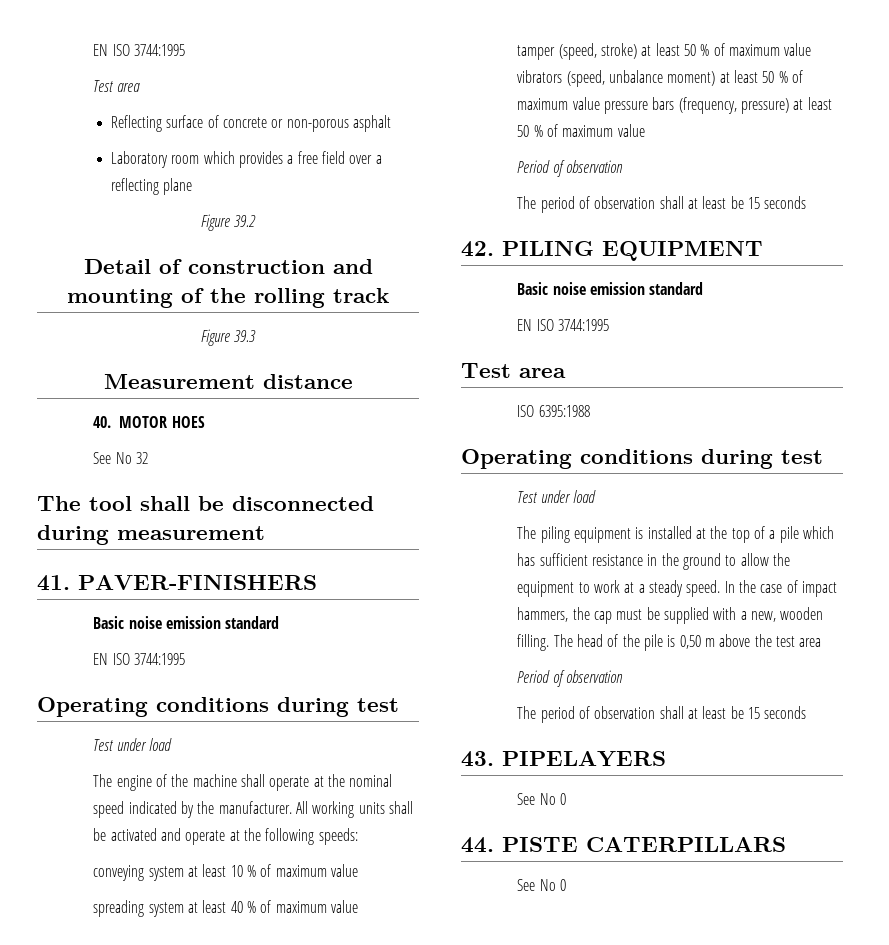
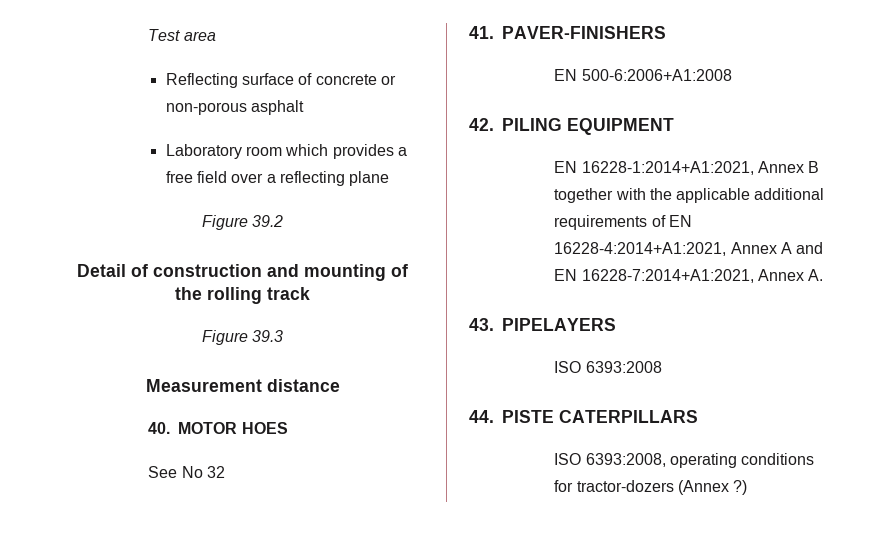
[93,44,185,56] EN ISO 3744:1995 // -> (148, 35) none
[37,496,374,511] [37,525,265,545] [37,575,317,591] [93,616,280,629] [93,653,185,665] [37,697,399,717] [93,738,172,751] [93,774,393,791] [93,801,413,818] [93,828,358,845] [93,864,358,881] [93,900,358,917] [517,43,812,60] [517,70,803,87] [517,97,832,114] [517,124,645,137] [517,160,623,177] [517,196,807,213] [461,241,763,261] [517,282,704,295] [517,319,609,331] [461,363,566,378] [517,405,590,417] [461,449,823,469] [517,490,596,503] [517,526,834,543] [517,553,790,570] [517,580,837,597] [517,607,824,624] [517,634,822,651] [517,670,623,687] [517,706,807,723] The tool shall be disconnected during measurement // 41. PAVER-FINISHERS // Basic noise emission standard // EN ISO 3744:1995 // Operating conditions during test // Test under load // The engine of the machine shall operate at the nominal speed indicated by the manufacturer. All working units shall be activated and operate at the following speeds: // conveying system at least 10 % of maximum value // spreading system at least 40 % of maximum value // tamper (speed, stroke) at least 50 % of maximum value vibrators (speed, unbalance moment) at least 50 % of maximum value pressure bars (frequency, pressure) at least 50 % of maximum value // Period of observation // The period of observation shall at least be 15 seconds // 42. PILING EQUIPMENT // Basic noise emission standard // EN ISO 3744:1995 // Test area // ISO 6395:1988 // Operating conditions during test // Test under load // The piling equipment is installed at the top of a pile which has sufficient resistance in the ground to allow the equipment to work at a steady speed. In the case of impact hammers, the cap must be supplied with a new, wooden filling. The head of the pile is 0,50 m above the test area // Period of observation // The period of observation shall at least be 15 seconds -> [469,26,666,39] [554,69,732,81] [469,118,674,135] [554,161,820,175] [554,188,825,203] [554,215,692,230] [554,242,824,256] [554,269,824,283] 41. PAVER-FINISHERS // EN 500-6:2006+A1:2008 // 42. PILING EQUIPMENT // EN 16228-1:2014+A1:2021, Annex B together with the applicable additional requirements of EN 16228-4:2014+A1:2021, Annex A and EN 16228-7:2014+A1:2021, Annex A.
[517,793,566,805] See No 0 -> [554,361,662,373] ISO 6393:2008
[517,879,566,891] See No 0 -> [554,453,815,468] [554,480,748,495] ISO 6393:2008, operating conditions for tractor-dozers (Annex ?)

